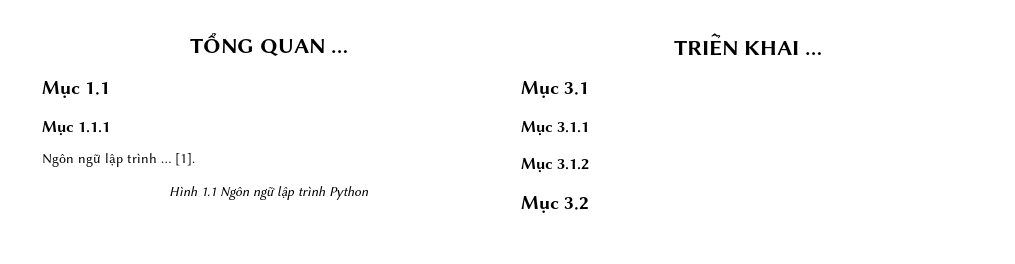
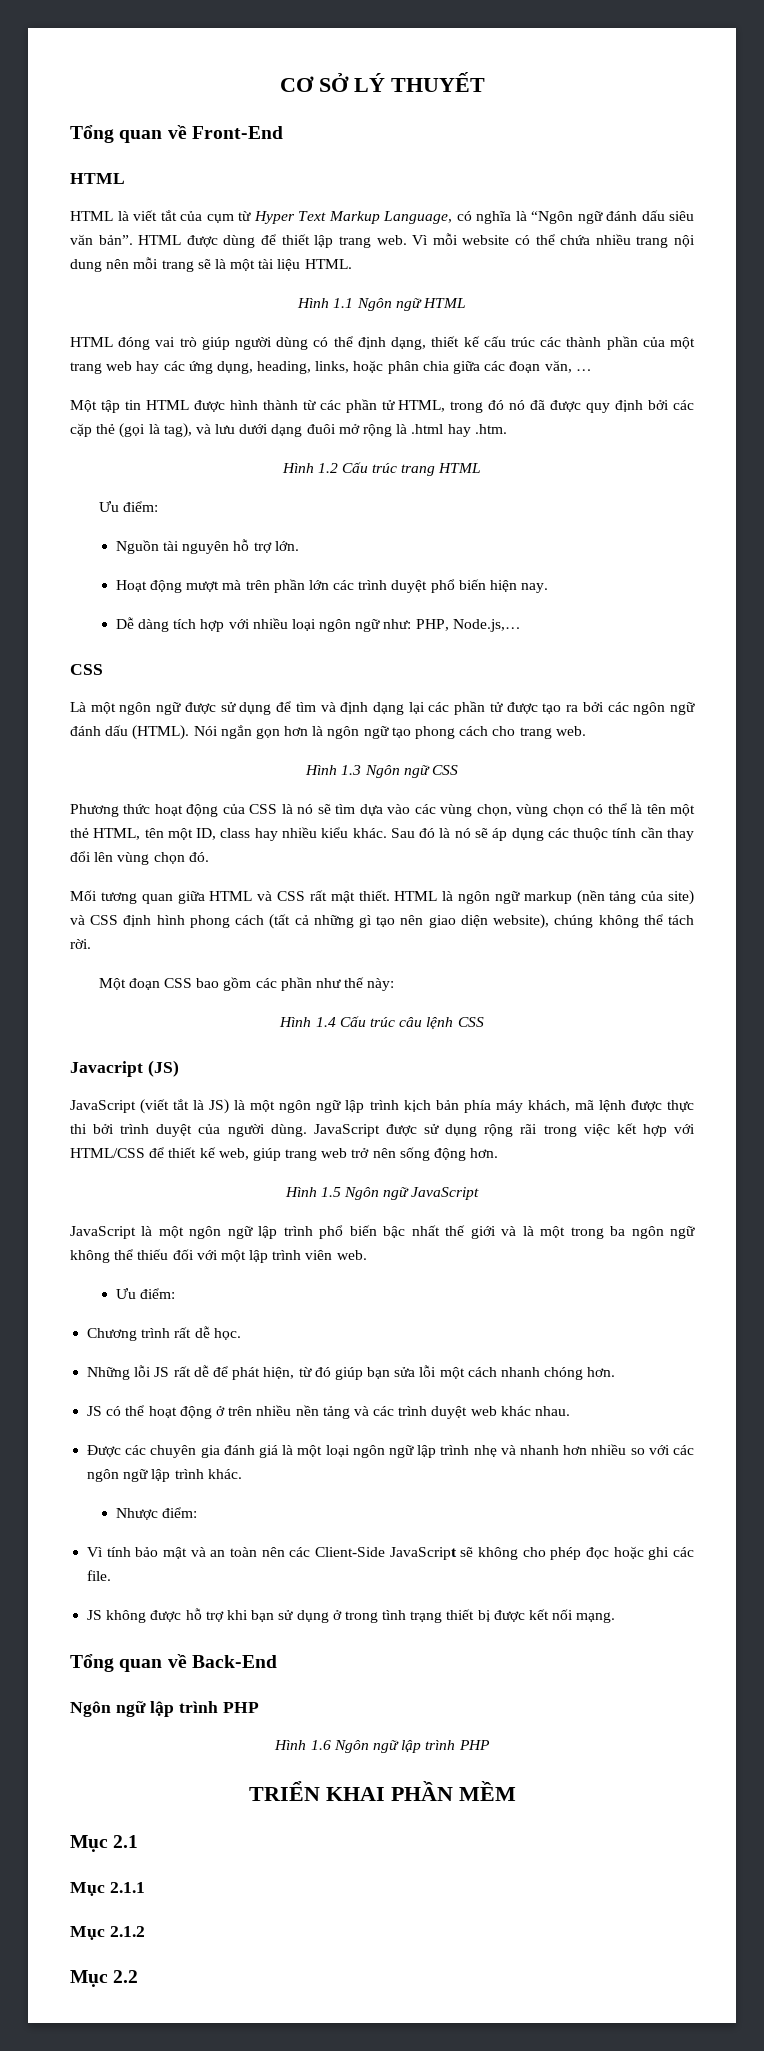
[189,33,347,56] [42,81,111,98] [42,121,111,136] [42,153,195,167] [168,186,369,200] TỔNG QUAN … // Mục 1.1 // Mục 1.1.1 // Ngôn ngữ lập trình … [1]. // Hình 1.1 Ngôn ngữ lập trình Python -> [279,72,485,92] [70,125,283,143] [70,173,125,184] [70,210,694,224] [70,233,695,248] [70,257,352,272] [297,298,466,311] [70,336,696,350] [70,360,592,374] [70,399,694,413] [70,423,507,438] [281,462,482,476] [98,501,158,512] [115,539,299,554] [115,579,549,593] [115,617,521,632] [70,664,103,675] [70,701,696,715] [70,725,586,740] [305,765,458,778] [70,803,696,817] [70,827,695,841] [70,851,209,865] [70,890,694,905] [70,914,694,929] [70,939,91,949] [98,977,395,991] [279,1016,484,1029] [70,1060,179,1077] [70,1099,695,1114] [70,1123,696,1137] [70,1147,499,1161] [284,1187,480,1200] [70,1225,696,1239] [70,1249,367,1263] [115,1288,175,1299] [87,1326,241,1341] [87,1365,616,1380] [87,1405,571,1419] [87,1444,694,1458] [87,1469,242,1482] [115,1507,197,1520] [87,1546,694,1560] [87,1570,112,1581] [87,1608,616,1623] [70,1654,277,1672] [70,1701,259,1717] [274,1740,490,1753] CƠ SỞ LÝ THUYẾT // Tổng quan về Front-End // HTML // HTML là viết tắt của cụm từ Hyper Text Markup Language, có nghĩa là “Ngôn ngữ đánh dấu siêu văn bản”. HTML được dùng để thiết lập trang web. Vì mỗi website có thể chứa nhiều trang nội dung nên mỗi trang sẽ là một tài liệu HTML. // Hình 1.1 Ngôn ngữ HTML // HTML đóng vai trò giúp người dùng có thể định dạng, thiết kế cấu trúc các thành phần của một trang web hay các ứng dụng, heading, links, hoặc phân chia giữa các đoạn văn, … // Một tập tin HTML được hình thành từ các phần tử HTML, trong đó nó đã được quy định bởi các cặp thẻ (gọi là tag), và lưu dưới dạng đuôi mở rộng là .html hay .htm. // Hình 1.2 Cấu trúc trang HTML // Ưu điểm: // Nguồn tài nguyên hỗ trợ lớn. // Hoạt động mượt mà trên phần lớn các trình duyệt phổ biến hiện nay. // Dễ dàng tích hợp với nhiều loại ngôn ngữ như: PHP, Node.js,… // CSS // Là một ngôn ngữ được sử dụng để tìm và định dạng lại các phần tử được tạo ra bởi các ngôn ngữ đánh dấu (HTML). Nói ngắn gọn hơn là ngôn ngữ tạo phong cách cho trang web. // Hình 1.3 Ngôn ngữ CSS // Phương thức hoạt động của CSS là nó sẽ tìm dựa vào các vùng chọn, vùng chọn có thể là tên một thẻ HTML, tên một ID, class hay nhiều kiểu khác. Sau đó là nó sẽ áp dụng các thuộc tính cần thay đổi lên vùng chọn đó. // Mối tương quan giữa HTML và CSS rất mật thiết. HTML là ngôn ngữ markup (nền tảng của site) và CSS định hình phong cách (tất cả những gì tạo nên giao diện website), chúng không thể tách rời. // Một đoạn CSS bao gồm các phần như thế này: // Hình 1.4 Cấu trúc câu lệnh CSS // Javacript (JS) // JavaScript (viết tắt là JS) là một ngôn ngữ lập trình kịch bản phía máy khách, mã lệnh được thực thi bởi trình duyệt của người dùng. JavaScript được sử dụng rộng rãi trong việc kết hợp với HTML/CSS để thiết kế web, giúp trang web trở nên sống động hơn. // Hình 1.5 Ngôn ngữ JavaScript // JavaScript là một ngôn ngữ lập trình phổ biến bậc nhất thế giới và là một trong ba ngôn ngữ không thể thiếu đối với một lập trình viên web. // Ưu điểm: // Chương trình rất dễ học. // Những lỗi JS rất dễ để phát hiện, từ đó giúp bạn sửa lỗi một cách nhanh chóng hơn. // JS có thể hoạt động ở trên nhiều nền tảng và các trình duyệt web khác nhau. // Được các chuyên gia đánh giá là một loại ngôn ngữ lập trình nhẹ và nhanh hơn nhiều so với các ngôn ngữ lập trình khác. // Nhược điểm: // Vì tính bảo mật và an toàn nên các Client-Side JavaScript sẽ không cho phép đọc hoặc ghi các file. // JS không được hỗ trợ khi bạn sử dụng ở trong tình trạng thiết bị được kết nối mạng. // Tổng quan về Back-End // Ngôn ngữ lập trình PHP // Hình 1.6 Ngôn ngữ lập trình PHP
[804,52,821,56] [521,81,590,98] [521,121,590,136] [521,158,590,173] [521,196,590,213] … // Mục 3.1 // Mục 3.1.1 // Mục 3.1.2 // Mục 3.2 -> [390,1781,516,1801] [70,1835,139,1852] [70,1882,145,1896] [70,1926,145,1940] [70,1970,139,1987] PHẦN MỀM // Mục 2.1 // Mục 2.1.1 // Mục 2.1.2 // Mục 2.2

